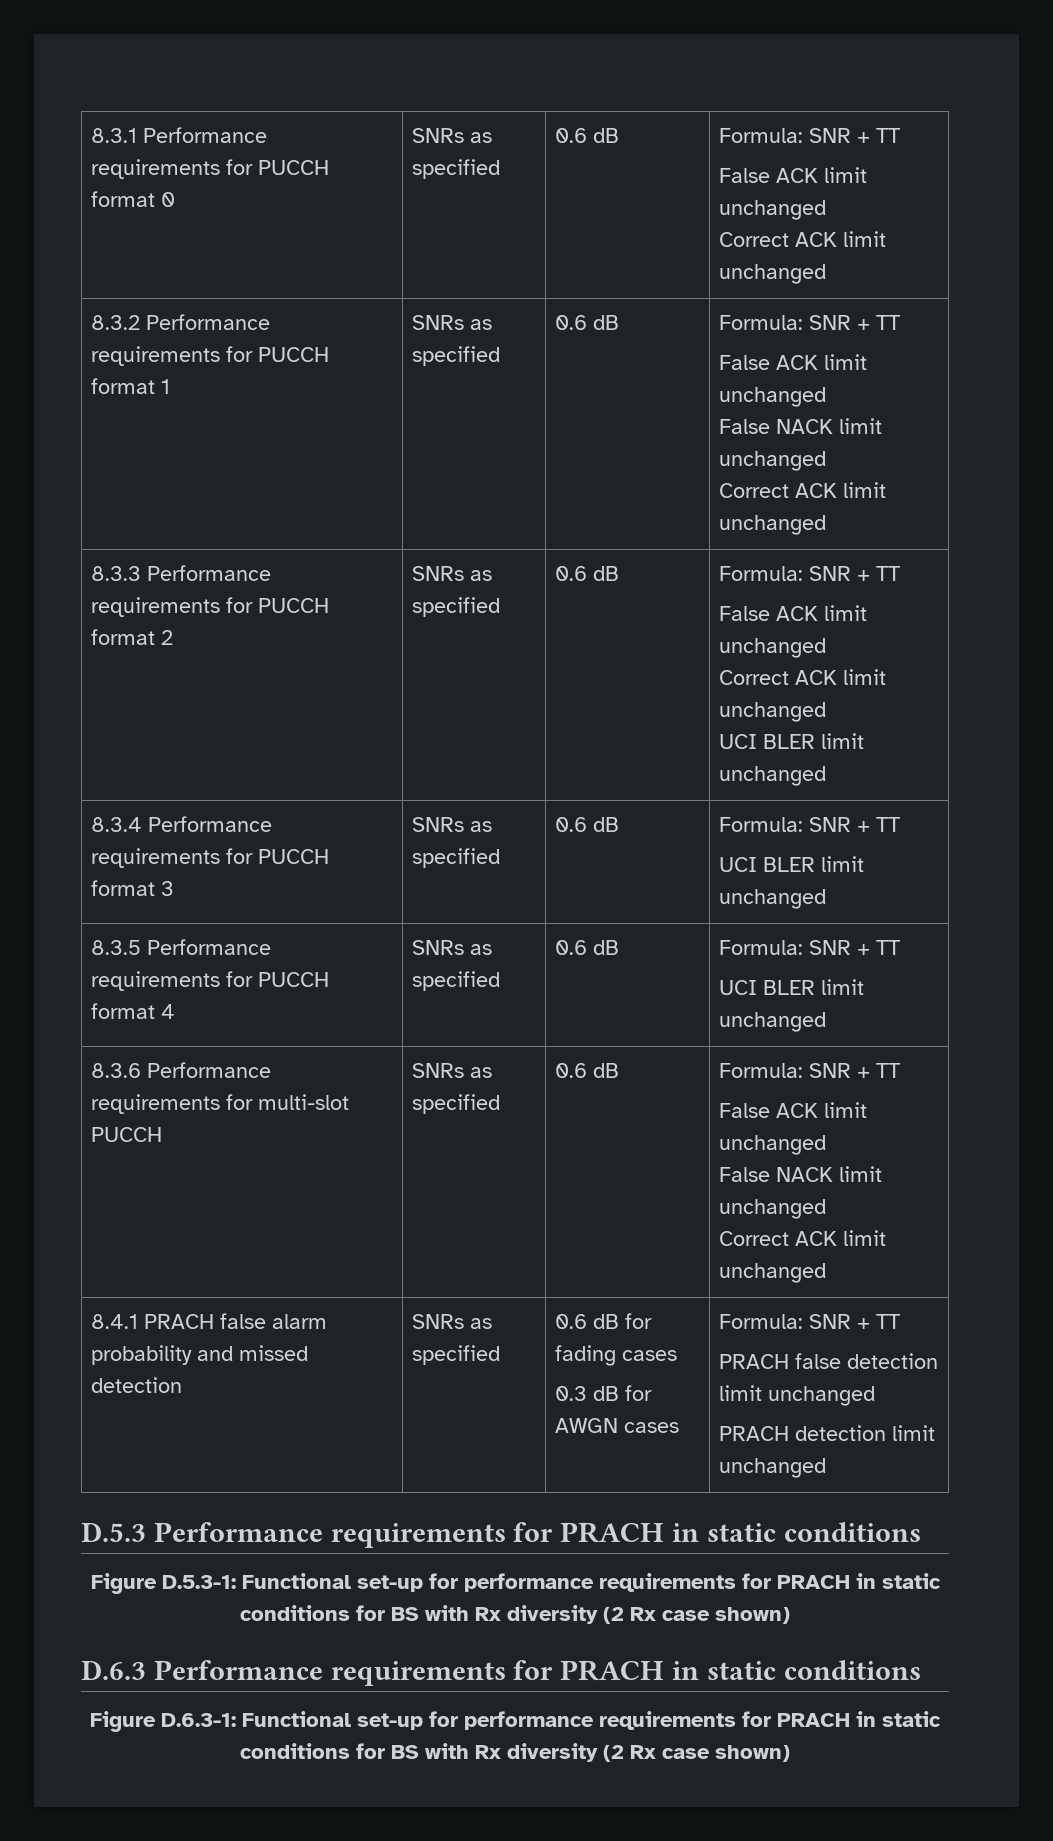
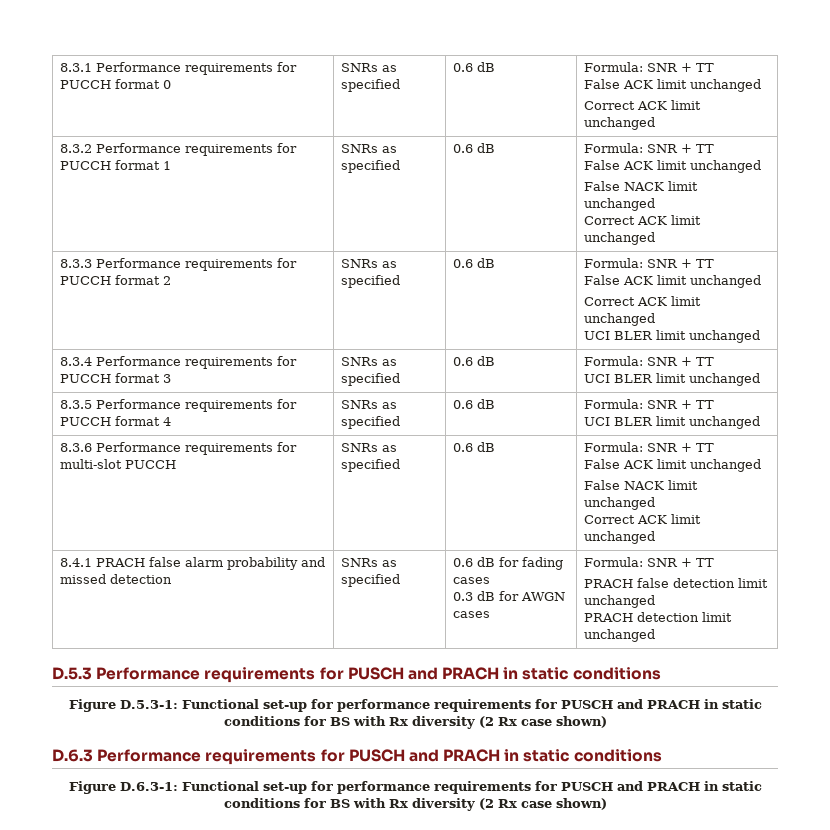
(554, 1532) none -> [347,667,438,680] PUSCH and
(771, 1581) none -> [560,699,643,709] PUSCH and
(554, 1670) none -> [348,749,439,762] PUSCH and
(771, 1719) none -> [560,781,643,791] PUSCH and

